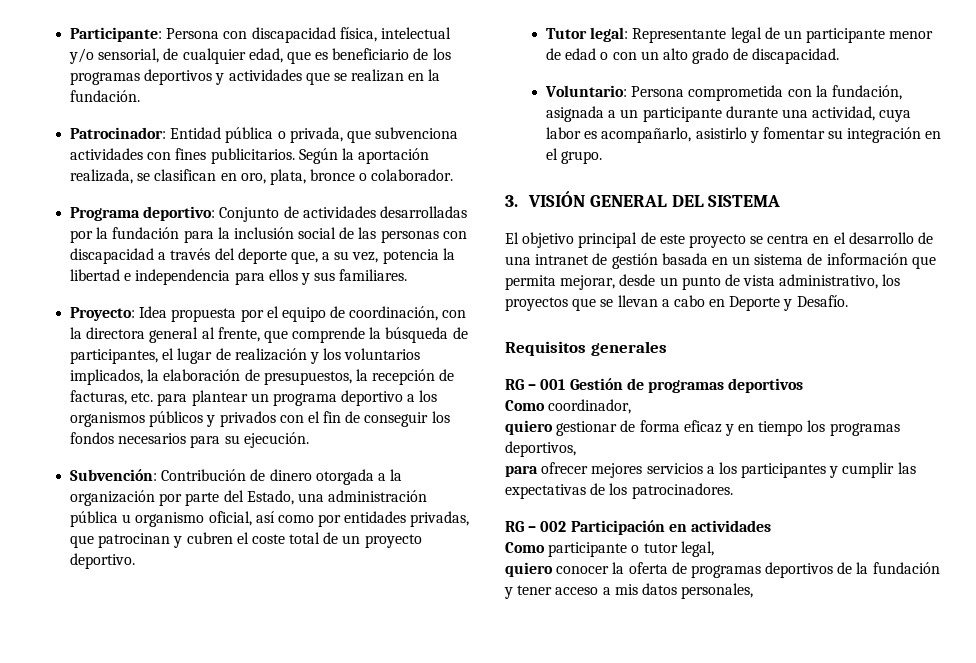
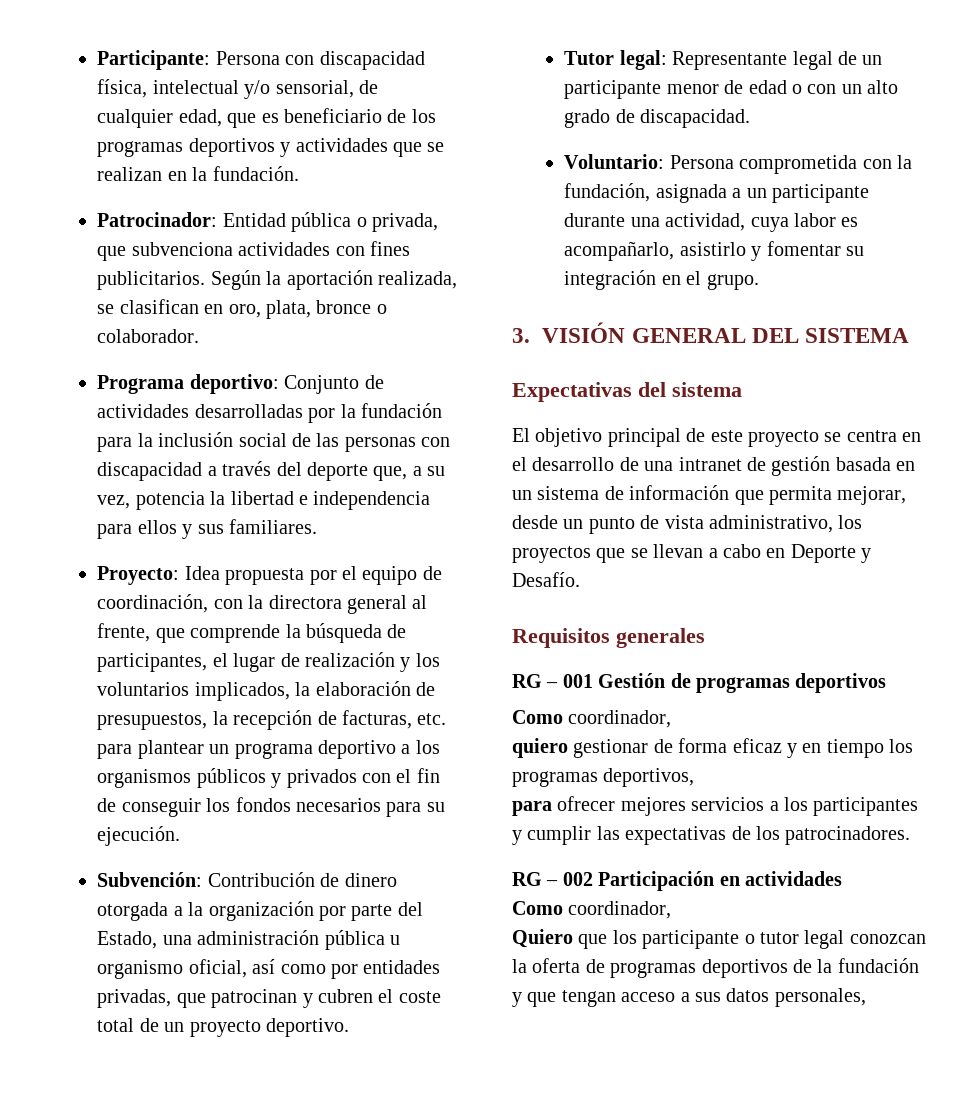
(781, 201) none -> [512,382,742,402] // Expectativas del sistema
[548,541,714,557] [505,562,610,577] participante o tutor legal, // quiero conocer -> [568,901,672,919] [512,929,926,949] coordinador, // Quiero que los participante o tutor legal conozcan
[517,585,553,595] tener -> [527,990,616,1007] que tengan
[614,584,638,595] mis -> [695,992,721,1002] sus

